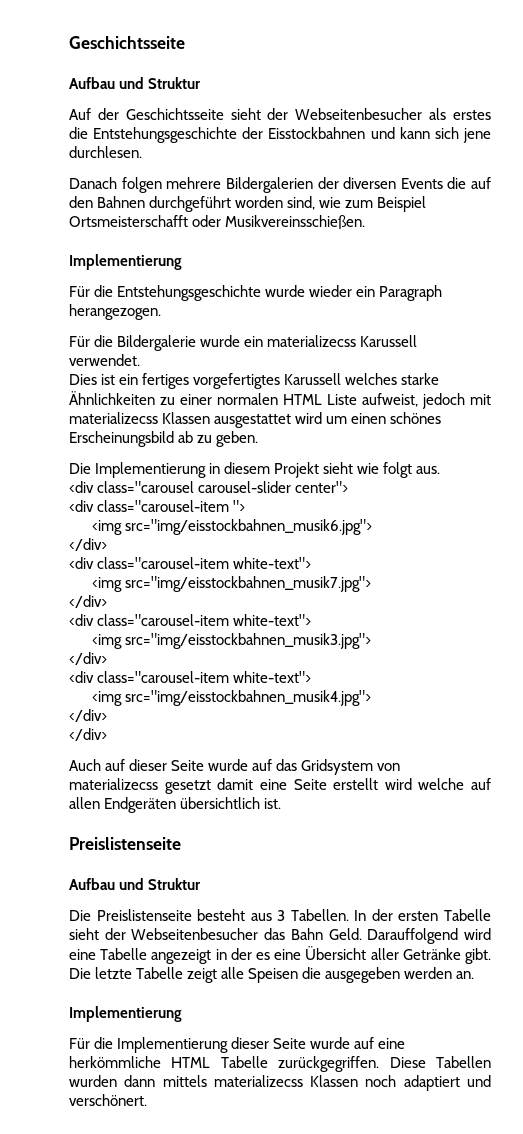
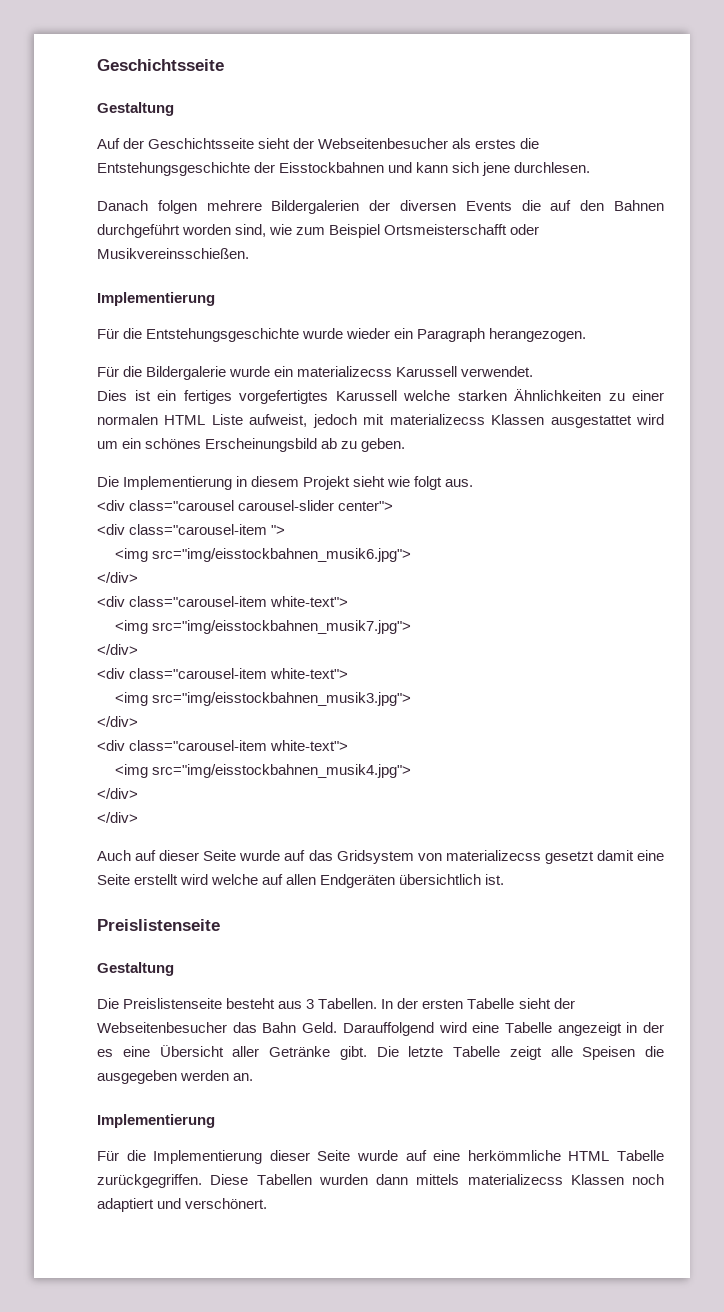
[69,77,202,89] Aufbau und Struktur -> [97,102,174,116] Gestaltung
[345,373,440,385] welches starke -> [403,390,507,401] welche starken
[351,413,387,424] einen -> [122,438,142,449] ein
[69,878,202,890] Aufbau und Struktur -> [97,962,174,976] Gestaltung

